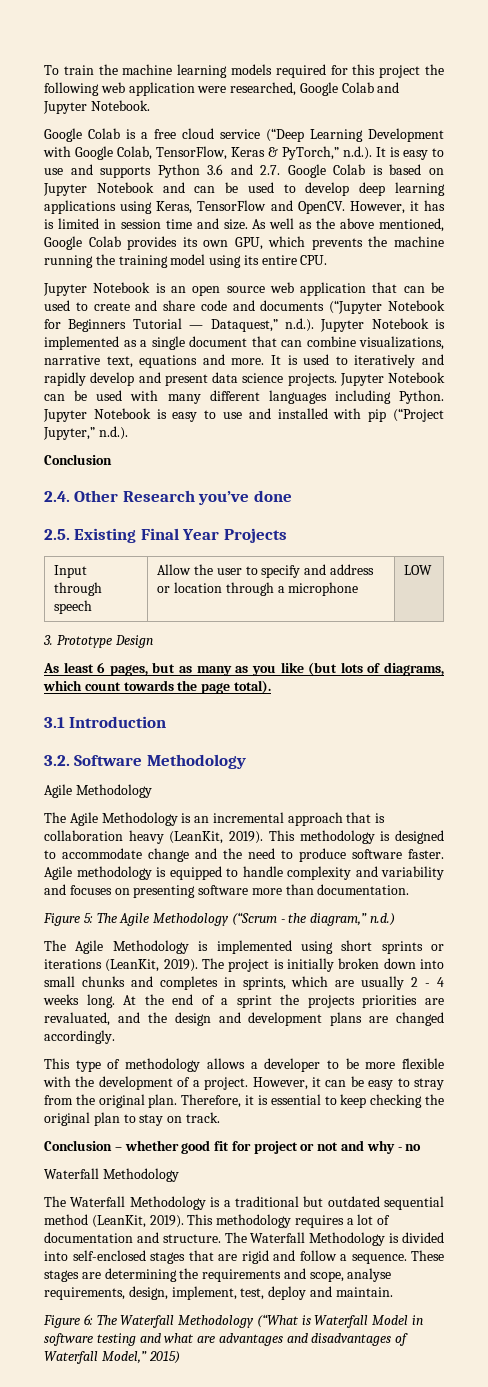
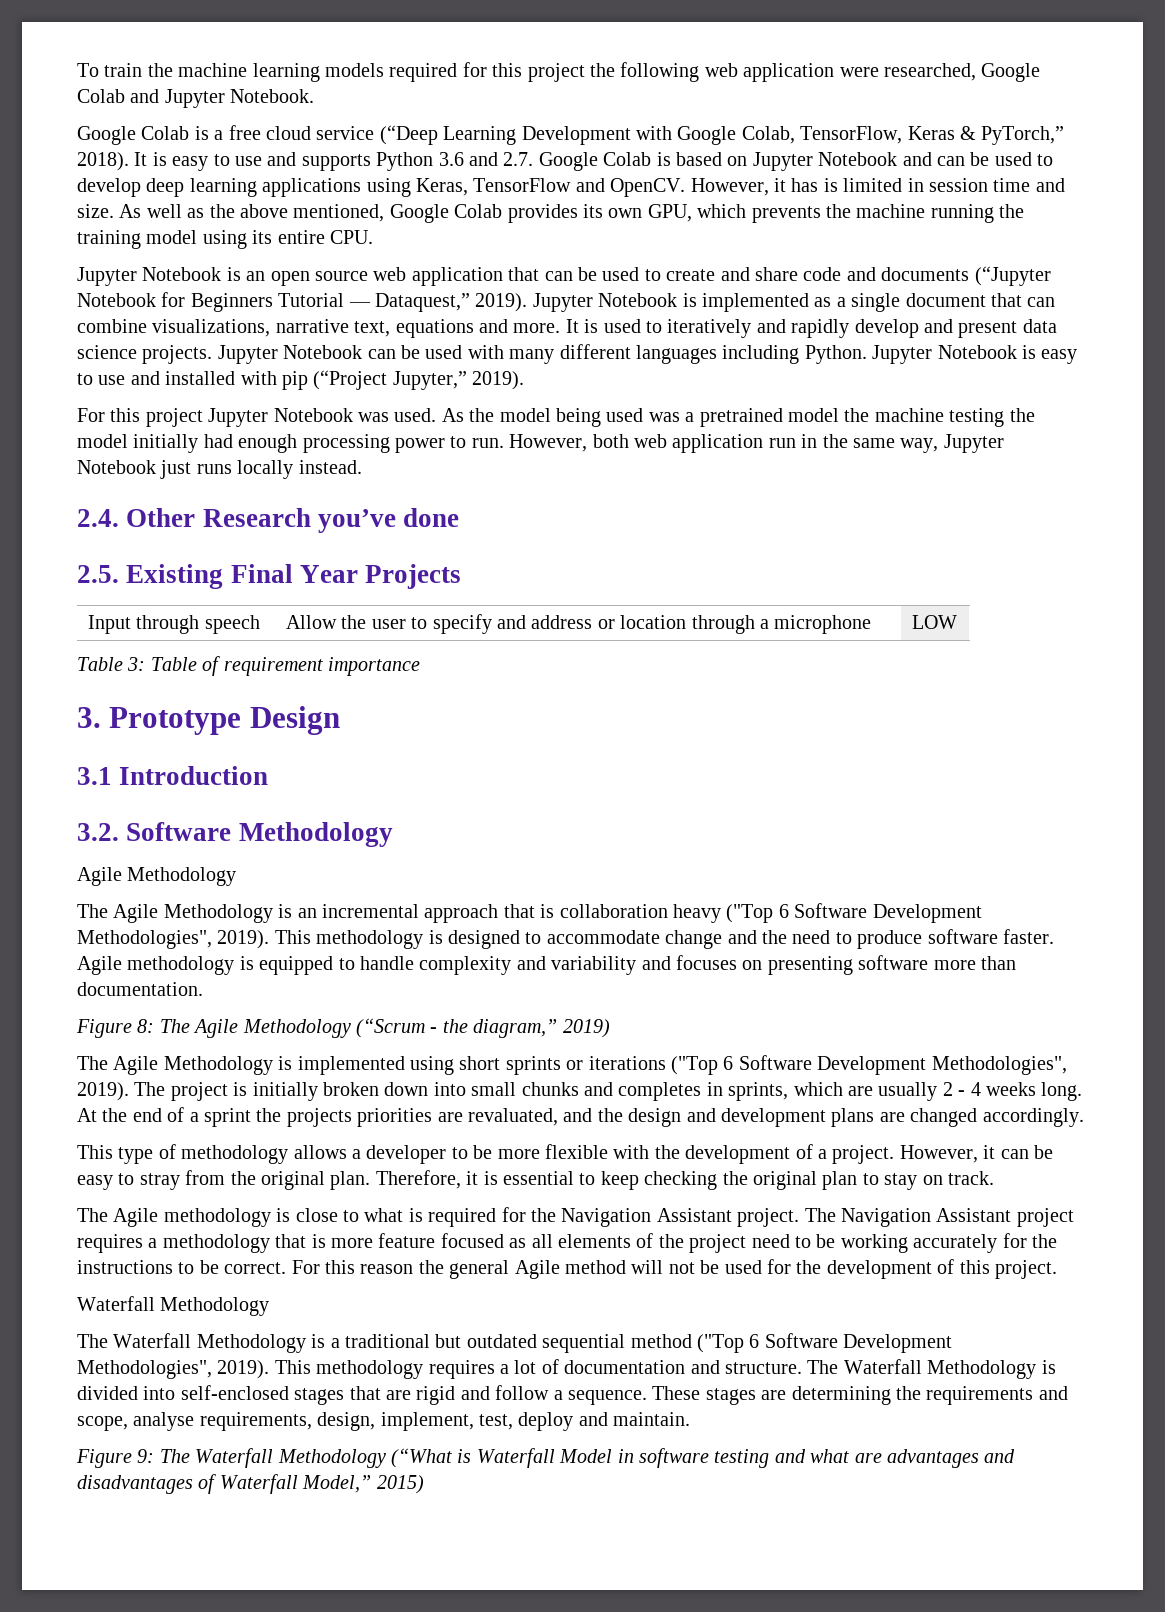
[343,146,372,160] n.d.). -> [77,152,129,171] 2018).
[284,318,314,332] n.d.). -> [475,293,528,312] 2019).
[98,426,128,440] [44,454,112,465] n.d.). // Conclusion -> [472,371,525,390] [77,408,1035,427] [77,434,1004,453] [77,460,362,479] 2019). // For this project Jupyter Notebook was used. As the model being used was a pretrained model the machine testing the model initially had enough processing power to run. However, both web application run in the same way, Jupyter Notebook just runs locally instead.
[43,635,153,648] [43,662,445,676] [43,680,271,694] 3. Prototype Design // As least 6 pages, but as many as you like (but lots of diagrams, which count towards the page total). -> [77,656,420,676] [77,706,340,735] Table 3: Table of requirement importance // 3. Prototype Design
[169,831,224,844] (LeanKit, -> [726,903,982,923] [77,930,212,949] ("Top 6 Software Development Methodologies",
[83,913,93,923] 5: -> [137,1019,155,1033] 8:
[370,913,396,926] n.d.) -> [562,1019,610,1038] 2019)
[105,959,160,972] (LeanKit, -> [670,1055,1067,1075] ("Top 6 Software Development Methodologies",
[44,1140,422,1154] Conclusion – whether good fit for project or not and why - no -> [77,1207,1074,1227] [77,1233,1057,1253] [77,1259,1057,1279] The Agile methodology is close to what is required for the Navigation Assistant project. The Navigation Assistant project requires a methodology that is more feature focused as all elements of the project need to be working accurately for the instructions to be correct. For this reason the general Agile method will not be used for the development of this project.
[91,1215,146,1228] (LeanKit, -> [696,1333,953,1353] [77,1360,212,1379] ("Top 6 Software Development Methodologies",
[83,1314,93,1325] 6: -> [137,1449,155,1463] 9:

